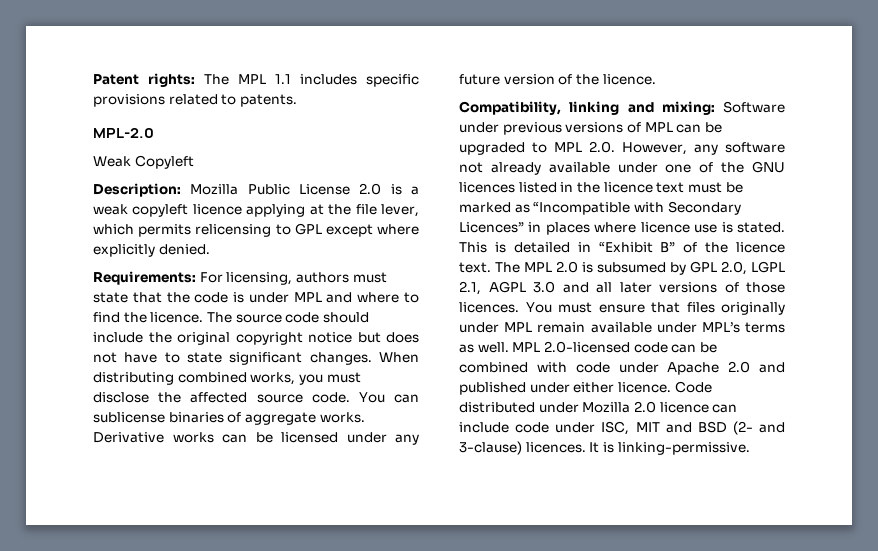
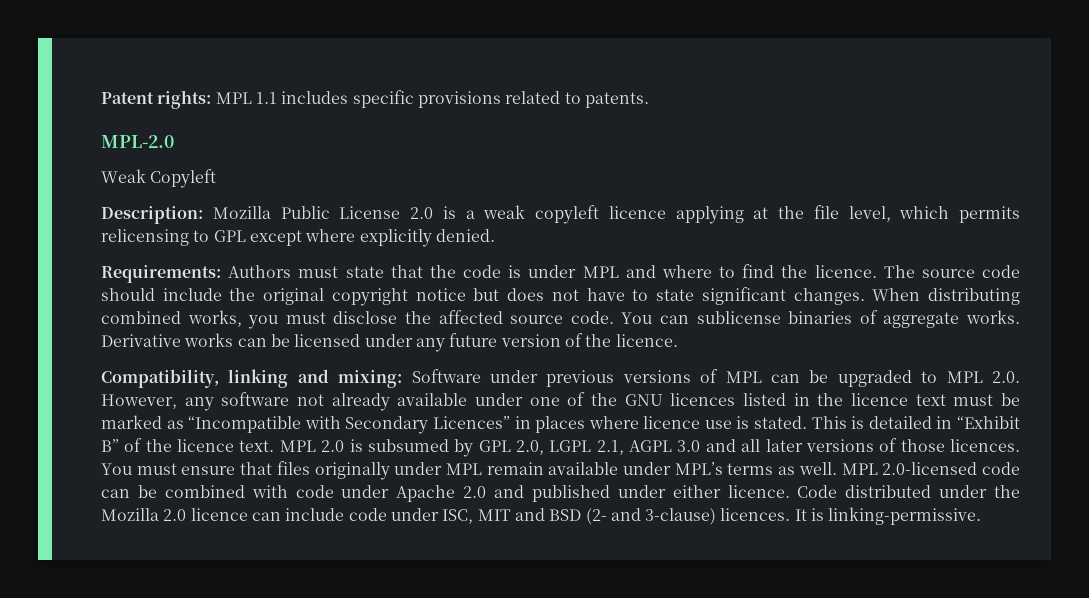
[204,74,229,85] The -> (212, 99) none
[381,204,420,217] lever, -> [848,206,891,222] level,
[199,272,349,285] For licensing, authors -> [228,265,292,278] Authors
[495,262,520,273] The -> (275, 446) none
(579, 407) none -> [994,485,1020,498] the

